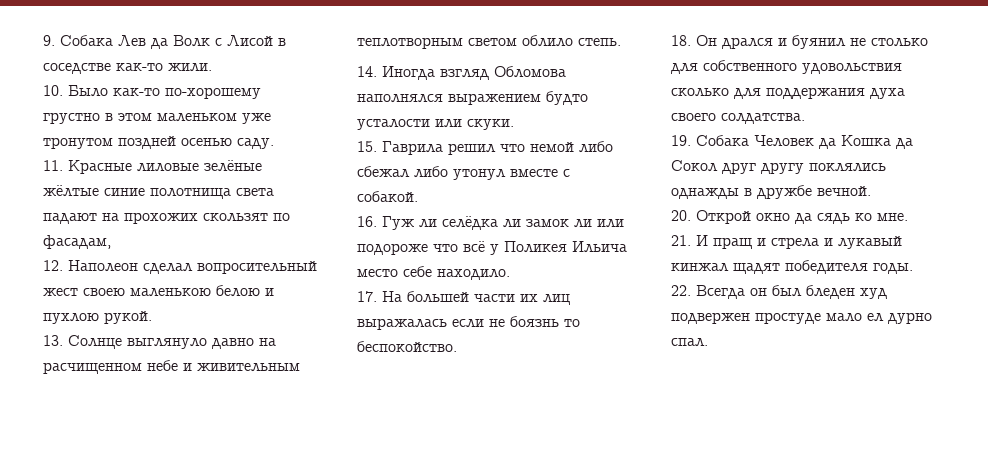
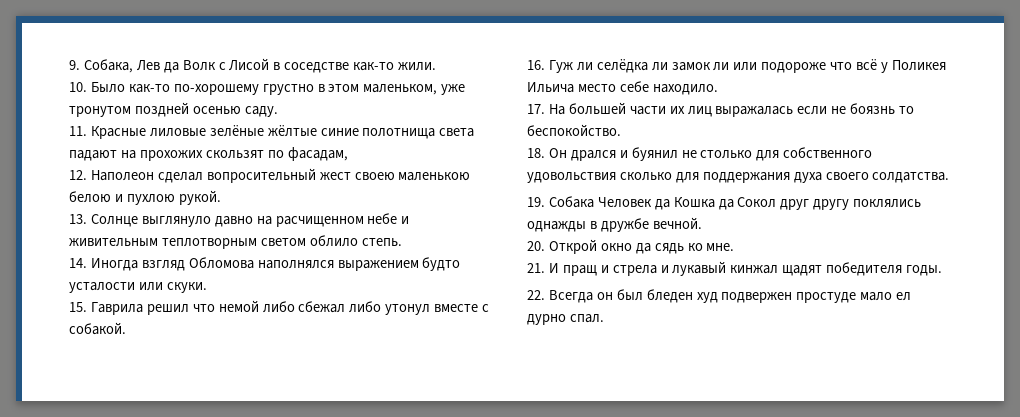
[60,35,113,46] Собака -> [83,59,133,73] Собакa,
[157,113,237,122] маленьком -> [363,84,438,95] маленьком,

